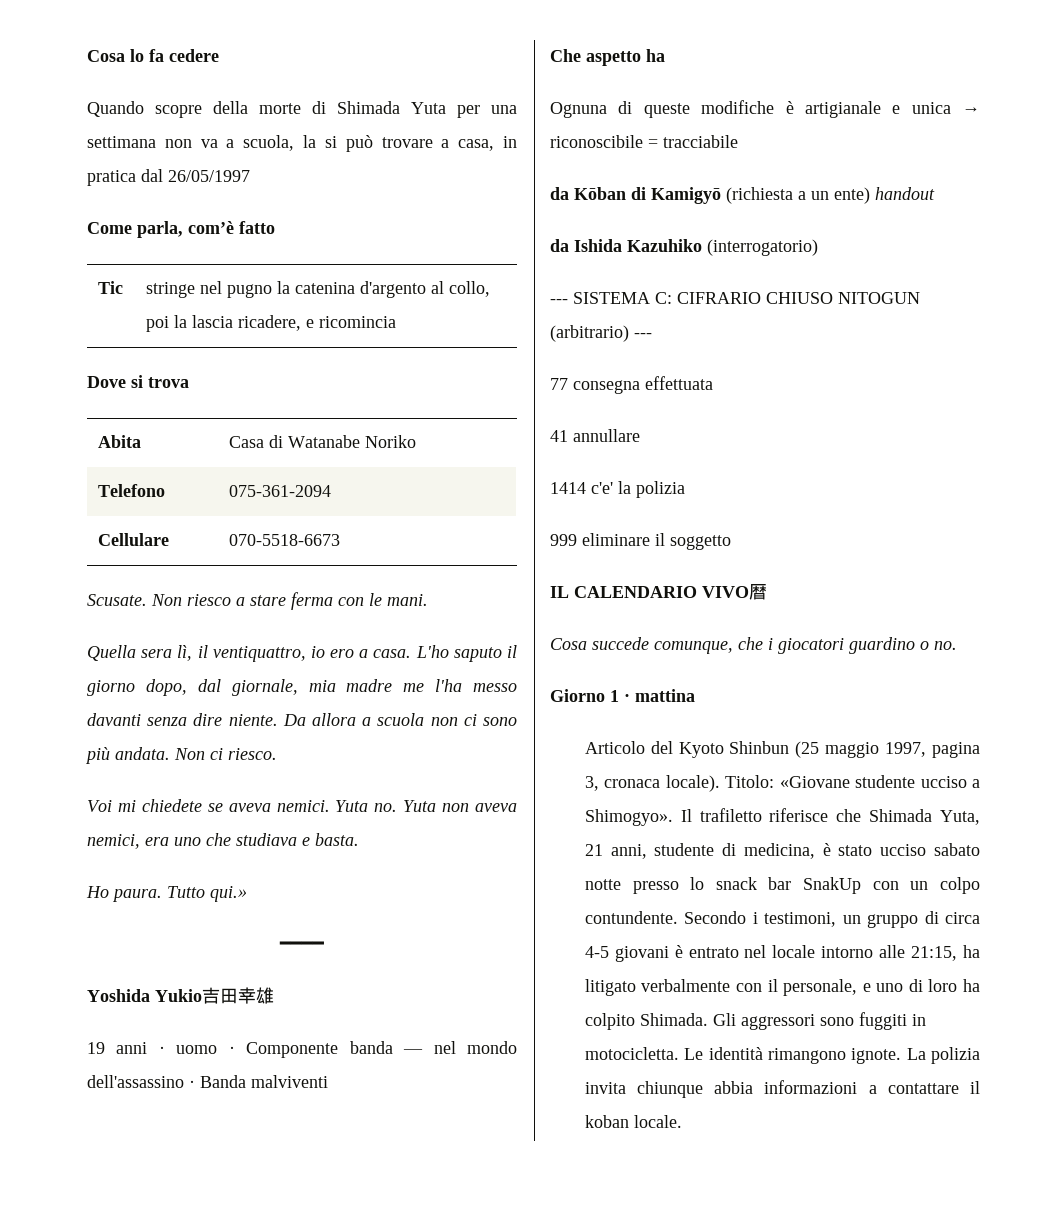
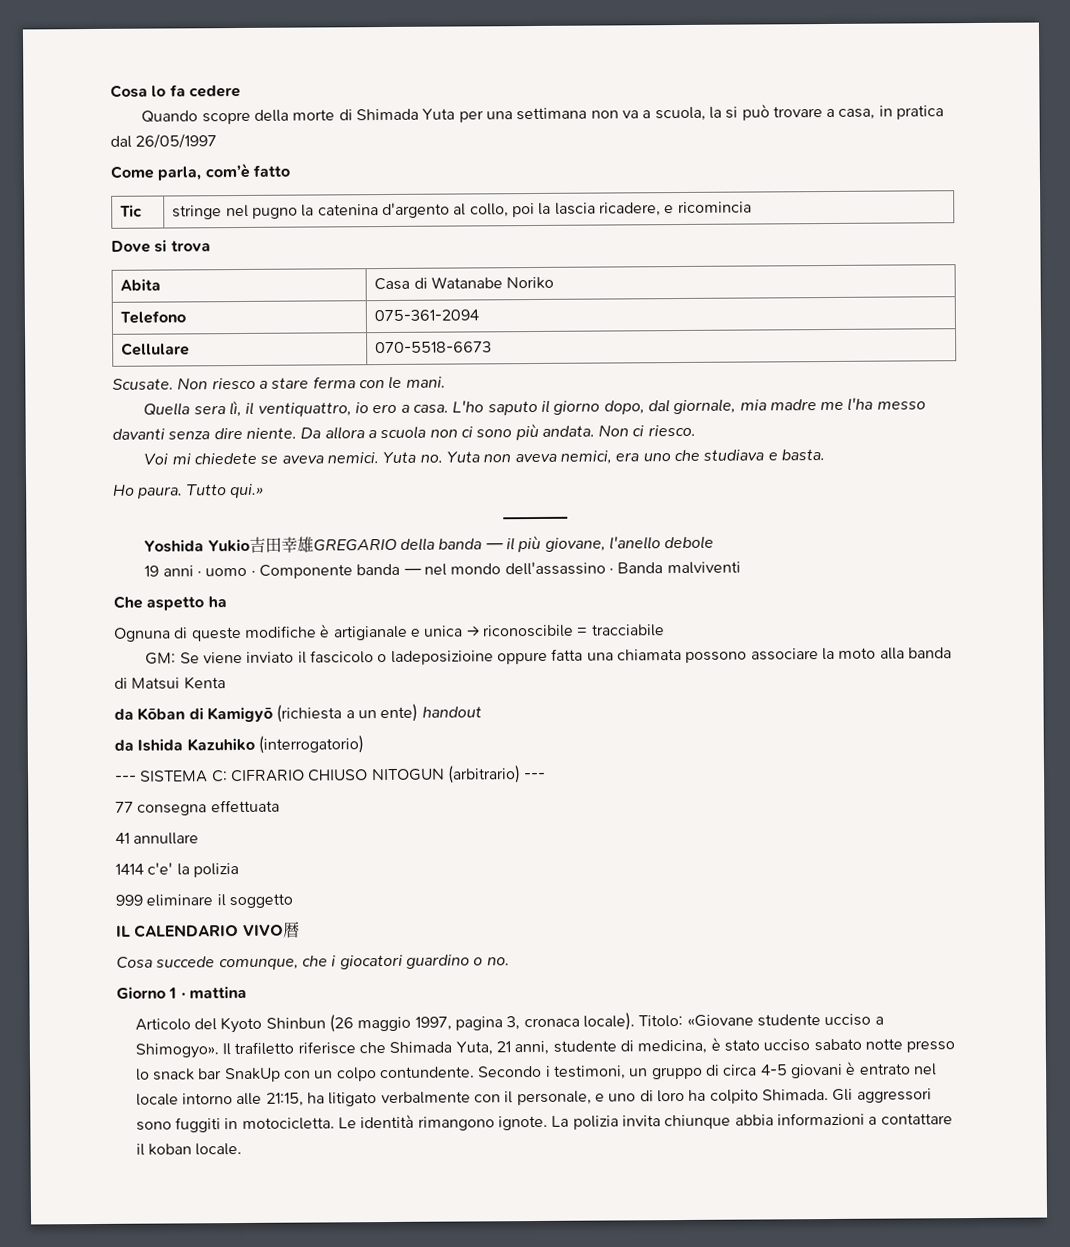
(274, 995) none -> [312,535,715,553] GREGARIO della banda — il più giovane, l'anello debole
(738, 141) none -> [145,647,952,665] [114,676,226,690] // GM: Se viene inviato il fascicolo o ladeposizioine oppure fatta una chiamata possono associare la moto alla banda di Matsui Kenta
[795,741,820,758] (25 -> [329,1014,355,1033] (26

